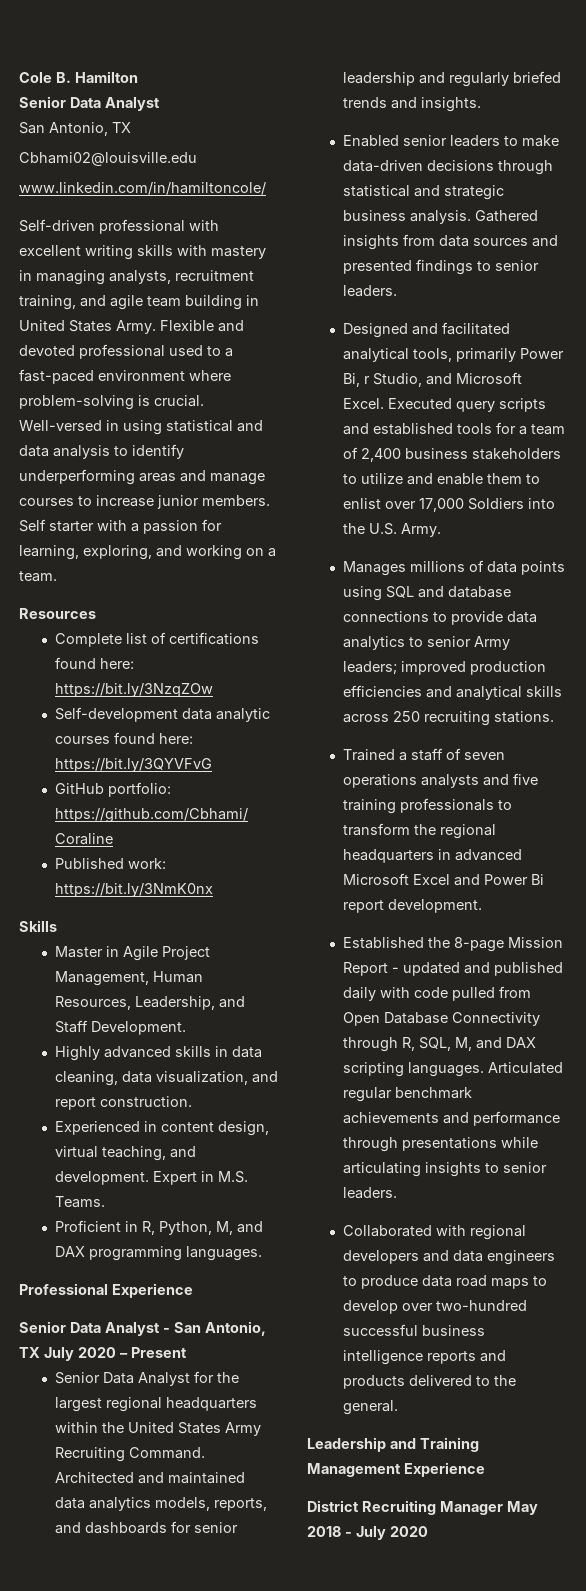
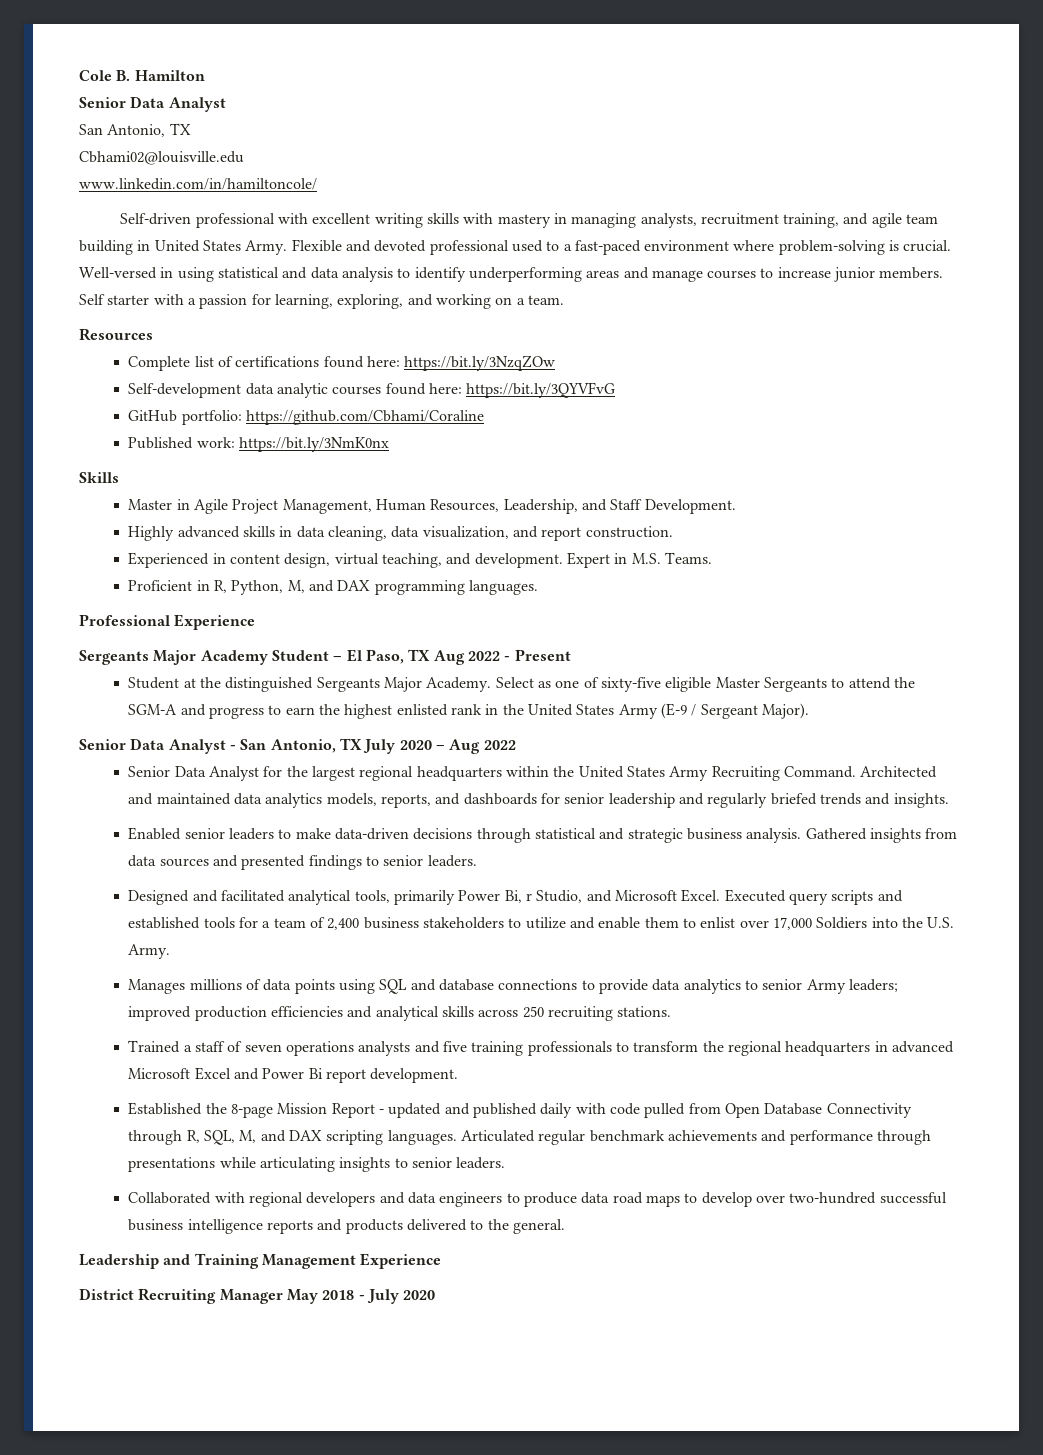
(193, 1290) none -> [79,649,571,665] [128,677,915,692] [128,703,809,719] // Sergeants Major Academy Student – El Paso, TX Aug 2022 - Present // Student at the distinguished Sergeants Major Academy. Select as one of sixty-five eligible Master Sergeants to attend the SGM-A and progress to earn the highest enlisted rank in the United States Army (E-9 / Sergeant Major).
[131,1347,187,1358] Present -> [449,739,516,754] Aug 2022

